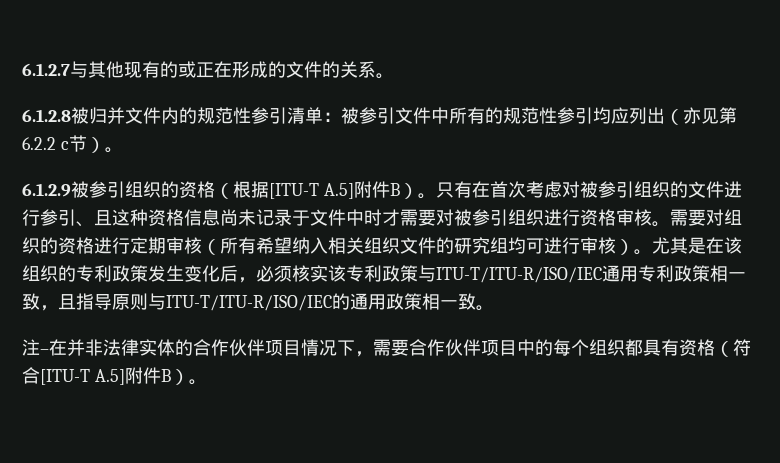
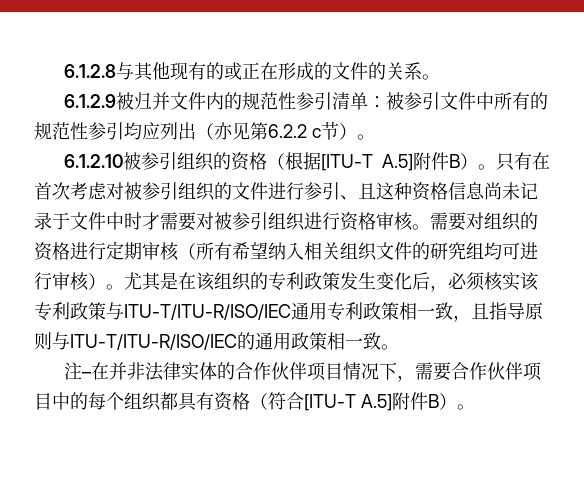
[22,63,70,76] 6.1.2.7 -> [64,64,117,78] 6.1.2.8
[22,109,71,122] 6.1.2.8 -> [64,94,117,108] 6.1.2.9
[22,183,71,197] 6.1.2.9 -> [64,154,124,168] 6.1.2.10

